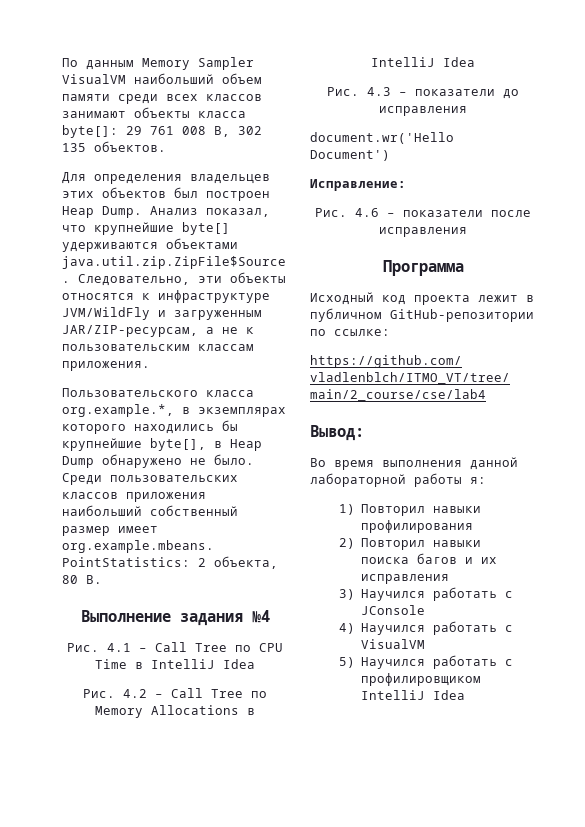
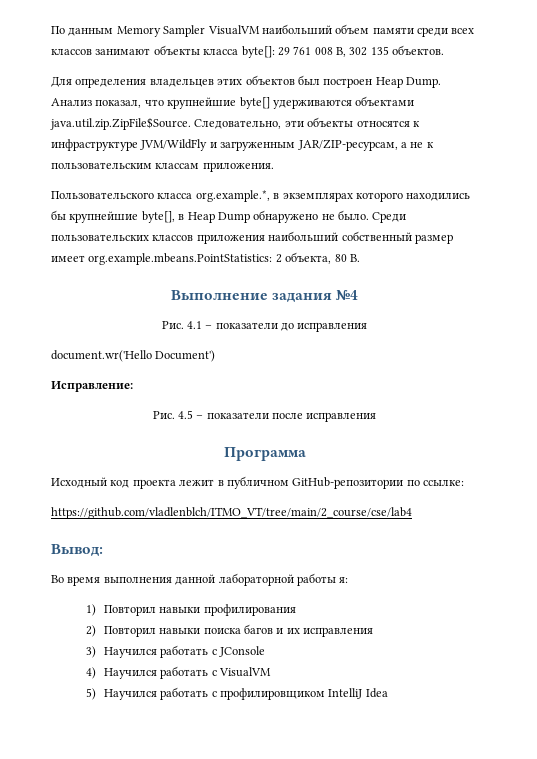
[155,642,283,652] [95,659,255,669] [83,688,267,698] [95,705,255,718] [371,57,475,67] [327,87,407,96] Call Tree по CPU Time в IntelliJ Idea // Рис. 4.2 – Call Tree по Memory Allocations в IntelliJ Idea // Рис. 4.3 – -> (213, 327) none
[355,208,379,217] 4.6 -> [177,410,193,419] 4.5

